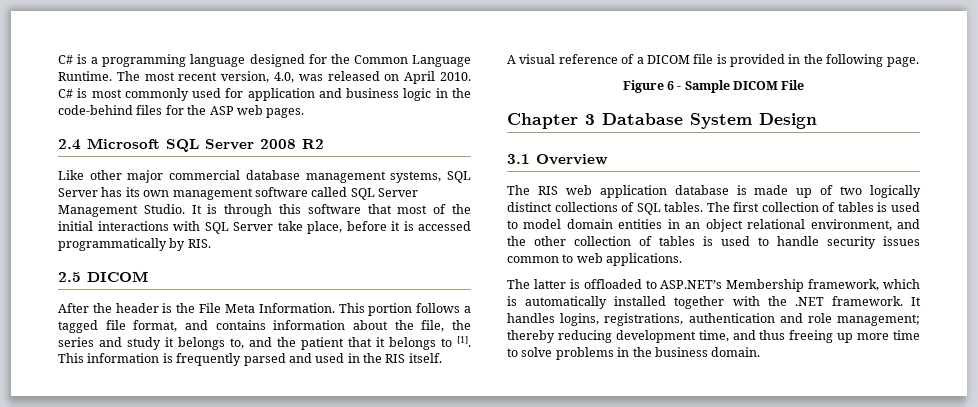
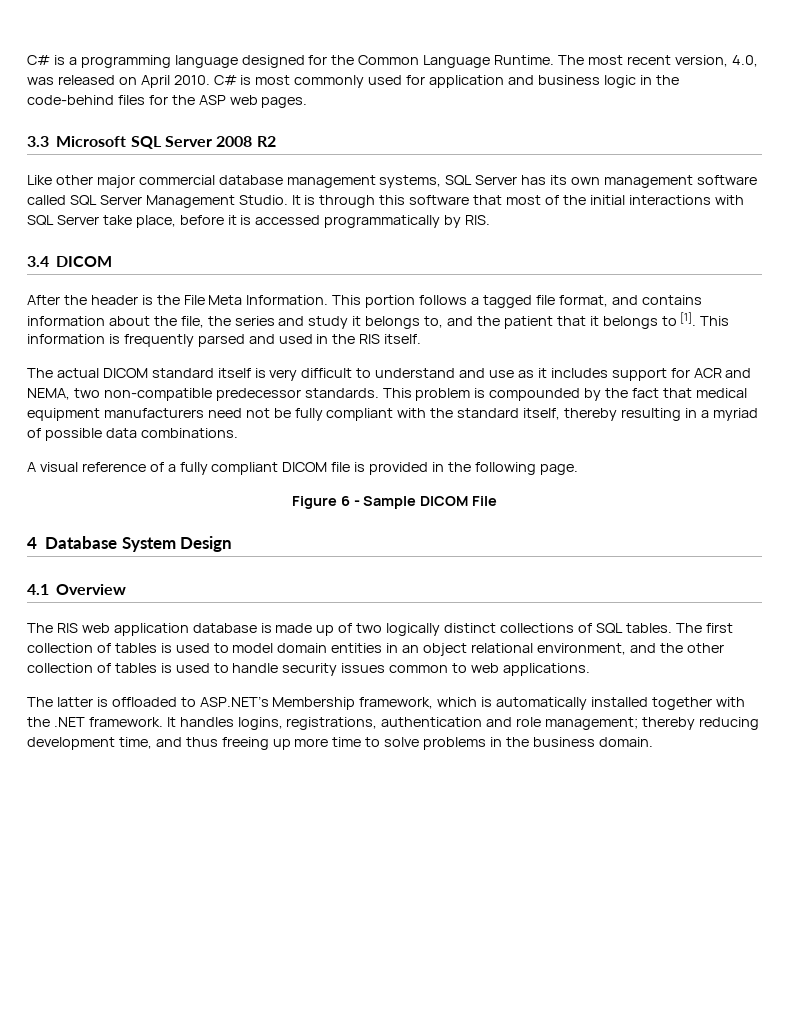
[58,139,81,150] 2.4 -> [27,136,49,147] 3.3
[58,272,81,282] 2.5 -> [27,256,49,267] 3.4
(442, 358) none -> [27,368,752,381] [27,388,747,401] [27,408,758,421] [27,428,238,441] // The actual DICOM standard itself is very difficult to understand and use as it includes support for ACR and NEMA, two non-compatible predecessor standards. This problem is compounded by the fact that medical equipment manufacturers need not be fully compliant with the standard itself, thereby resulting in a myriad of possible data combinations.
(644, 60) none -> [179,462,279,475] fully compliant
[507,113,595,129] Chapter 3 -> [27,537,37,549] 4
[507,154,530,164] 3.1 -> [27,584,49,595] 4.1

